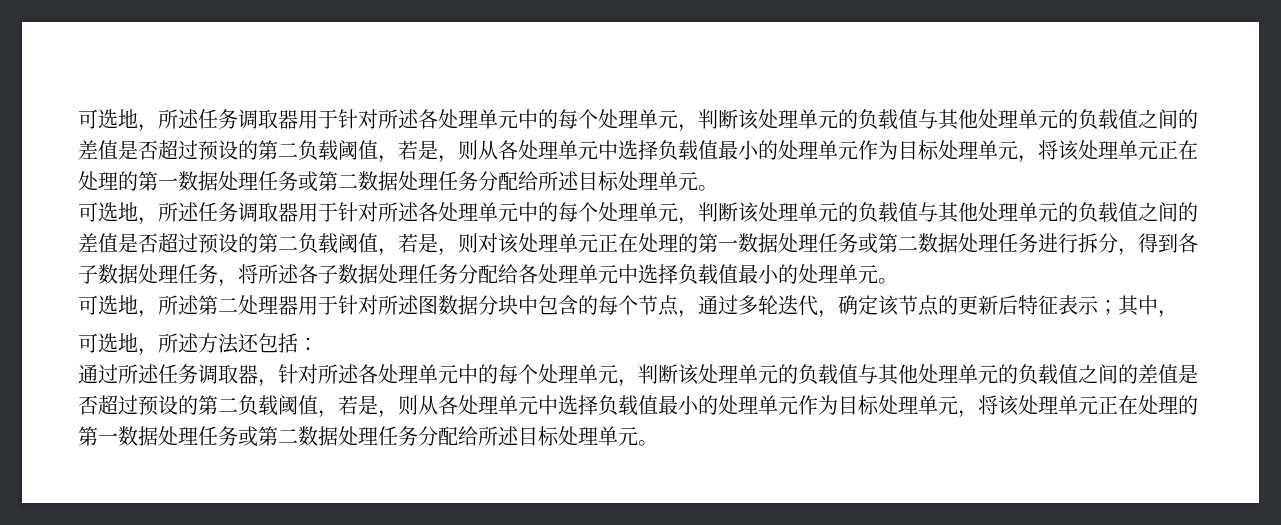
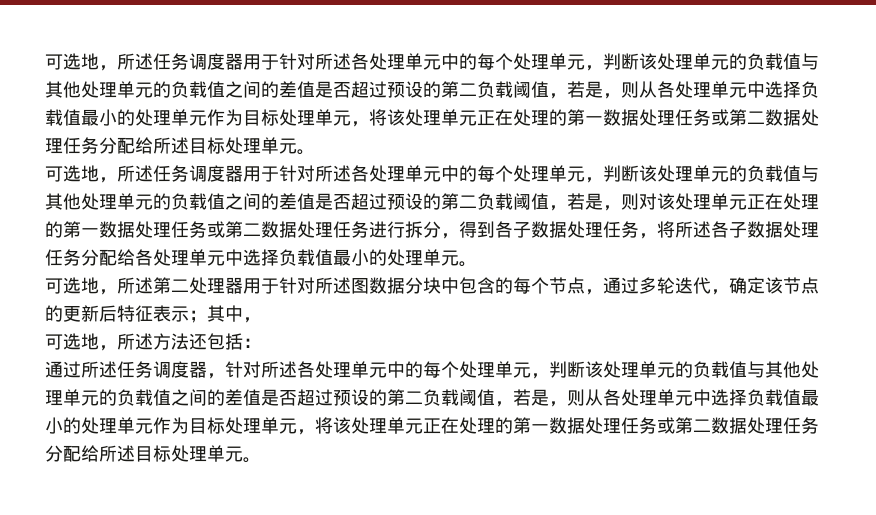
[78,109,278,132] 可选地，所述任务调取 -> [45,53,225,71] 可选地，所述任务调度
[258,202,278,222] 取 -> [207,165,225,182] 度
[218,364,238,384] 取 -> [171,361,189,378] 度

